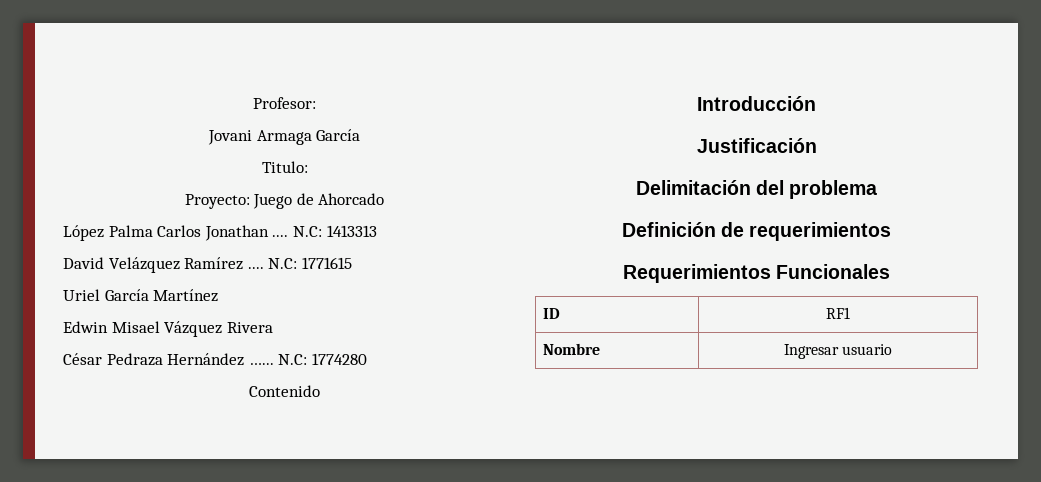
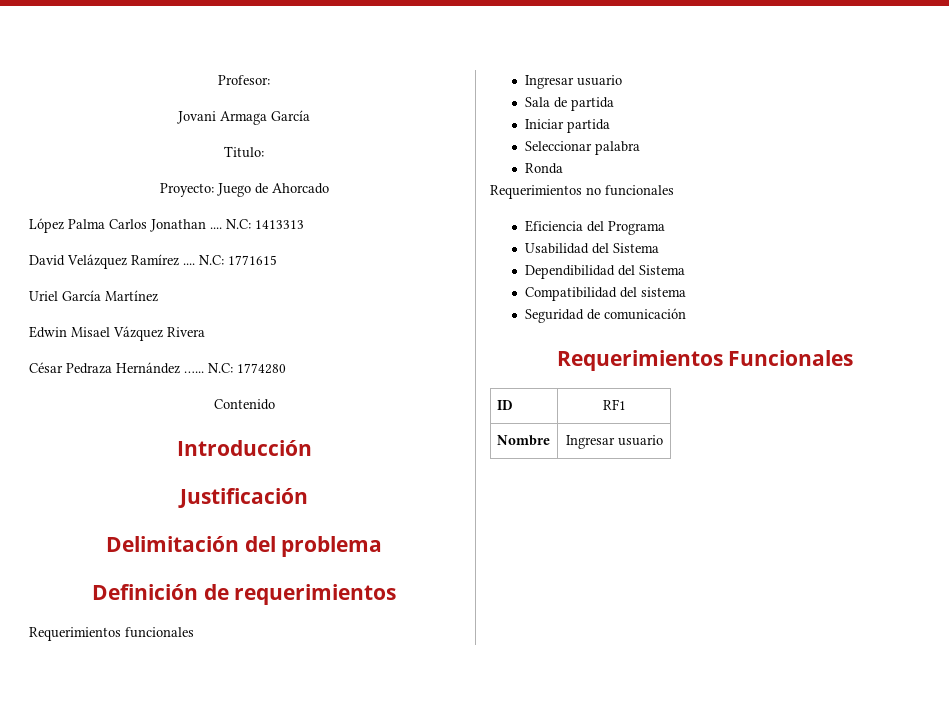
(892, 231) none -> [29,627,194,641] [524,75,622,89] [524,97,614,111] [524,119,610,133] [524,141,640,155] [524,163,563,174] [490,185,674,199] [524,220,665,235] [524,243,659,254] [524,265,685,279] [524,287,686,301] [524,308,686,323] // Requerimientos funcionales // Ingresar usuario // Sala de partida // Iniciar partida // Seleccionar palabra // Ronda // Requerimientos no funcionales // Eficiencia del Programa // Usabilidad del Sistema // Dependibilidad del Sistema // Compatibilidad del sistema // Seguridad de comunicación

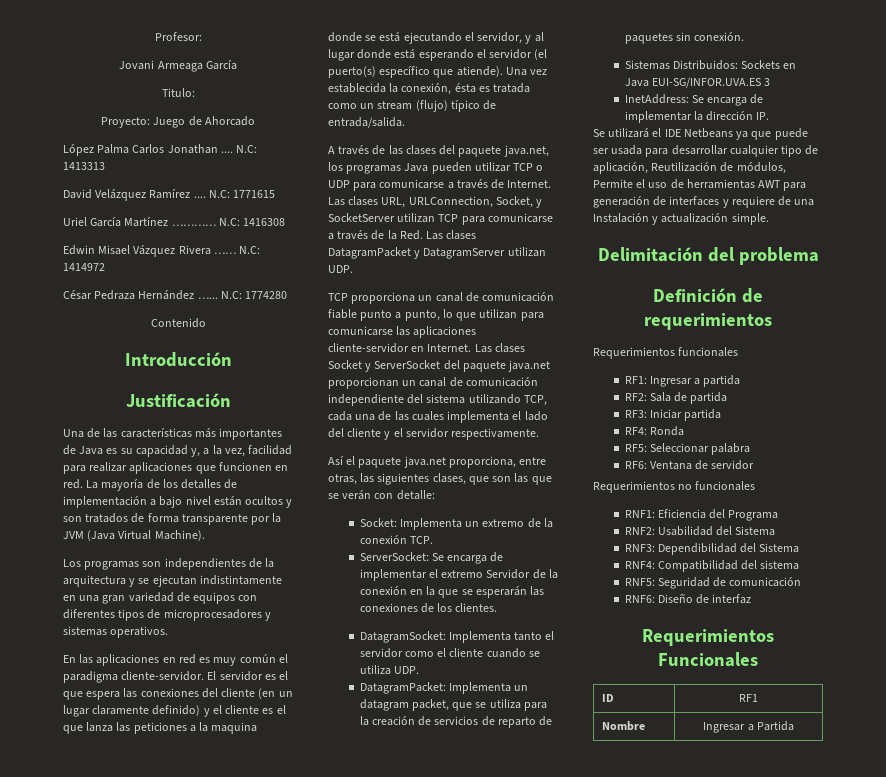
[220,111,267,125] Armaga -> [157,61,203,72] Armeaga
(158, 296) none -> [171,218,286,226] ………… N.C: 1416308
(205, 332) none -> [213,246,261,254] [63,263,105,271] …… N.C: 1414972
(308, 498) none -> [63,428,283,440] [63,445,293,457] [63,462,289,474] [63,479,238,491] [63,496,293,508] [63,513,282,525] [63,530,205,541] [63,558,275,570] [63,575,282,587] [63,592,258,604] [63,609,271,621] [63,626,169,638] [63,654,288,666] [63,671,289,683] [63,688,293,700] [63,705,286,717] [63,722,258,734] [328,32,544,44] [328,49,548,61] [328,66,548,78] [328,83,531,95] [328,100,497,112] [328,117,405,128] [328,145,549,157] [328,162,544,174] [328,179,552,191] [328,196,543,208] [328,213,553,225] [328,230,477,240] [328,247,546,259] [328,265,353,273] [328,292,555,304] [328,309,544,321] [328,326,477,338] [328,343,525,353] [328,360,551,372] [328,377,538,389] [328,394,547,406] [328,411,548,423] [328,428,540,440] [328,456,547,468] [328,473,552,485] [328,490,435,500] [359,518,553,530] [359,535,433,544] [359,552,504,564] [359,569,558,581] [359,586,545,598] [359,603,498,613] [359,631,555,643] [359,648,540,658] [359,665,419,675] [359,682,529,694] [359,699,547,711] [359,716,553,728] [624,32,745,44] [624,60,797,70] [624,77,771,88] [624,94,764,106] [624,111,770,123] [593,128,808,140] [593,145,819,157] [593,162,786,174] [593,179,807,191] [593,196,815,208] [593,213,769,225] // Una de las características más importantes de Java es su capacidad y, a la vez, facilidad para realizar aplicaciones que funcionen en red. La mayoría de los detalles de implementación a bajo nivel están ocultos y son tratados de forma transparente por la JVM (Java Virtual Machine). // Los programas son independientes de la arquitectura y se ejecutan indistintamente en una gran variedad de equipos con diferentes tipos de microprocesadores y sistemas operativos. // En las aplicaciones en red es muy común el paradigma cliente-servidor. El servidor es el que espera las conexiones del cliente (en un lugar claramente definido) y el cliente es el que lanza las peticiones a la maquina donde se está ejecutando el servidor, y al lugar donde está esperando el servidor (el puerto(s) específico que atiende). Una vez establecida la conexión, ésta es tratada como un stream (flujo) típico de entrada/salida. // A través de las clases del paquete java.net, los programas Java pueden utilizar TCP o UDP para comunicarse a través de Internet. Las clases URL, URLConnection, Socket, y SocketServer utilizan TCP para comunicarse a través de la Red. Las clases DatagramPacket y DatagramServer utilizan UDP. // TCP proporciona un canal de comunicación fiable punto a punto, lo que utilizan para comunicarse las aplicaciones cliente-servidor en Internet. Las clases Socket y ServerSocket del paquete java.net proporcionan un canal de comunicación independiente del sistema utilizando TCP, cada una de las cuales implementa el lado del cliente y el servidor respectivamente. // Así el paquete java.net proporciona, entre otras, las siguientes clases, que son las que se verán con detalle: // Socket: Implementa un extremo de la conexión TCP. // ServerSocket: Se encarga de implementar el extremo Servidor de la conexión en la que se esperarán las conexiones de los clientes. // DatagramSocket: Implementa tanto el servidor como el cliente cuando se utiliza UDP. // DatagramPacket: Implementa un datagram packet, que se utiliza para la creación de servicios de reparto de paquetes sin conexión. // Sistemas Distribuidos: Sockets en Java EUI-SG/INFOR.UVA.ES 3 // InetAddress: Se encarga de implementar la dirección IP. // Se utilizará el IDE Netbeans ya que puede ser usada para desarrollar cualquier tipo de aplicación, Reutilización de módulos, Permite el uso de herramientas AWT para generación de interfaces y requiere de una Instalación y actualización simple.
[524,75,622,89] Ingresar usuario // -> [624,375,741,387] [624,393,647,401] RF1: Ingresar a partida // RF2:
(614, 104) none -> [624,410,647,418] RF3:
(610, 126) none -> [624,426,684,436] [624,444,647,452] RF4: Ronda // RF5:
[524,163,563,174] Ronda -> [624,460,755,470] RF6: Ventana de servidor
(674, 190) none -> [624,510,655,518] RNF1:
(665, 228) none -> [624,527,655,535] RNF2:
(659, 248) none -> [624,544,655,552] RNF3:
(685, 270) none -> [624,561,655,569] RNF4:
(686, 292) none -> [624,578,655,586] RNF5:
(686, 314) none -> [624,593,752,604] // RNF6: Diseño de interfaz
[617,435,663,446] usuario -> [747,721,794,731] a Partida

